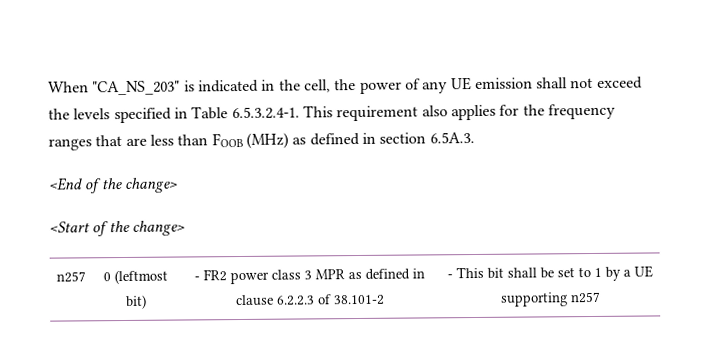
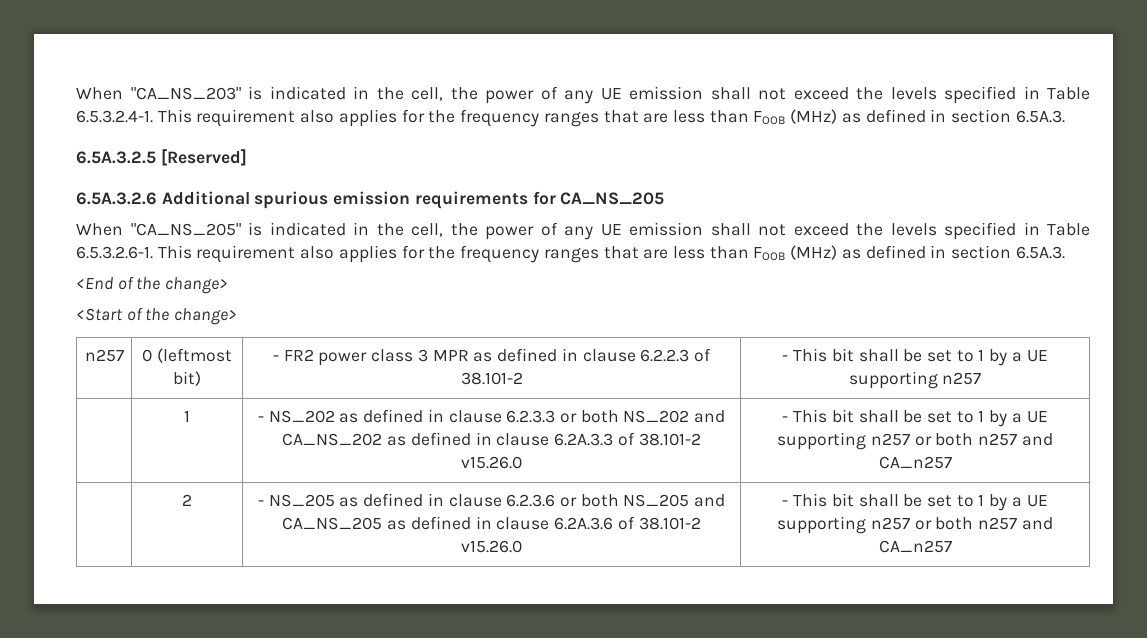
(475, 137) none -> [76,149,247,166] [76,191,665,209] [76,222,1090,240] [76,245,1065,263] // 6.5A.3.2.5 [Reserved] // 6.5A.3.2.6 Additional spurious emission requirements for CA_NS_205 // When "CA_NS_205" is indicated in the cell, the power of any UE emission shall not exceed the levels specified in Table 6.5.3.2.6-1. This requirement also applies for the frequency ranges that are less than FOOB (MHz) as defined in section 6.5A.3.
(601, 297) none -> [184,410,190,422] [257,409,726,423] [282,432,701,446] [461,456,522,469] [782,409,1048,427] [777,432,1053,450] [878,456,952,469] [182,494,192,506] [257,493,726,507] [282,516,701,530] [461,540,522,553] [782,493,1048,511] [777,516,1053,534] [878,540,952,553] // | 1 | - NS_202 as defined in clause 6.2.3.3 or both NS_202 and CA_NS_202 as defined in clause 6.2A.3.3 of 38.101-2 v15.26.0 | - This bit shall be set to 1 by a UE supporting n257 or both n257 and CA_n257 // | 2 | - NS_205 as defined in clause 6.2.3.6 or both NS_205 and CA_NS_205 as defined in clause 6.2A.3.6 of 38.101-2 v15.26.0 | - This bit shall be set to 1 by a UE supporting n257 or both n257 and CA_n257

